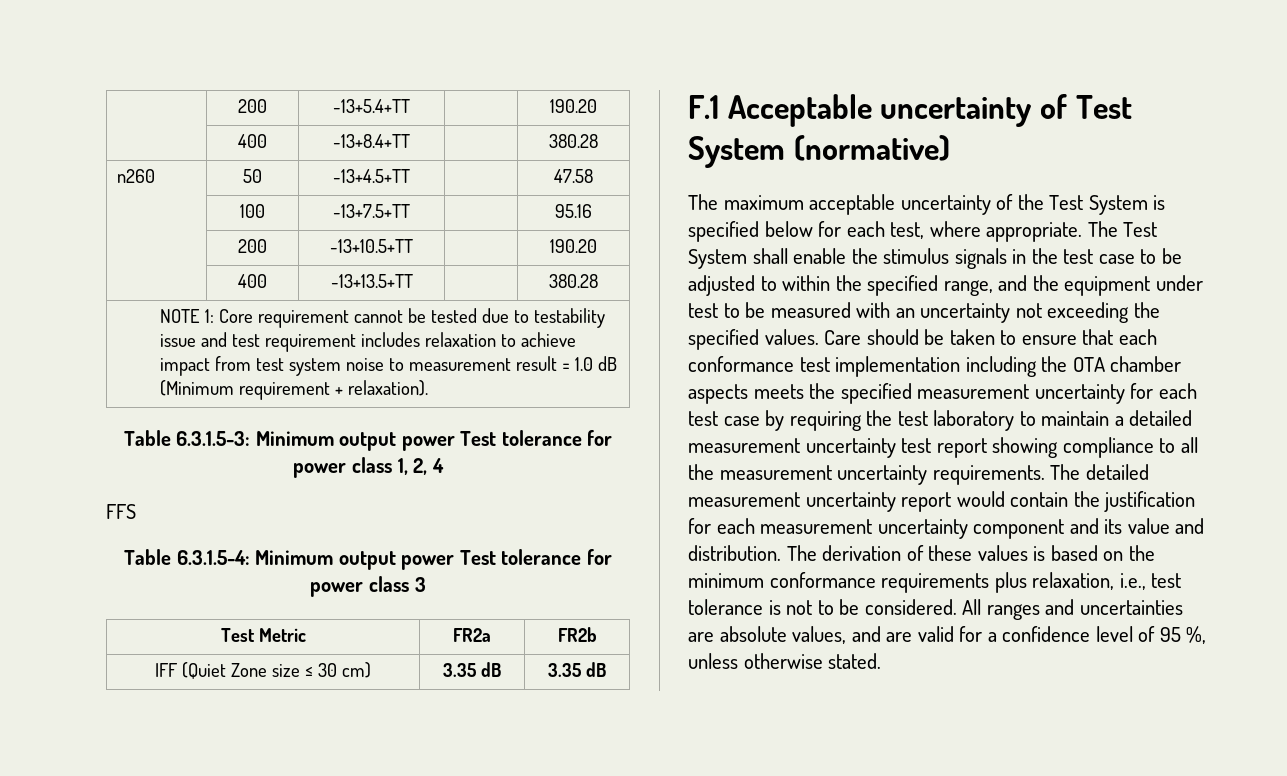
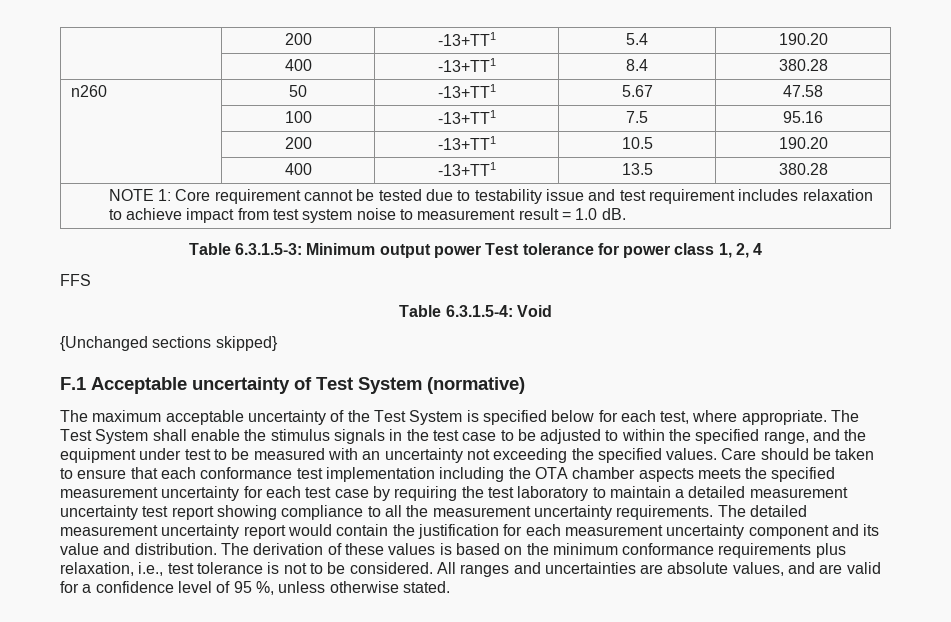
[238,99,267,113] [333,99,410,113] [550,99,597,113] [238,134,267,148] [333,134,410,148] | 200 | -13+5.4+TT | | 190.20 // | 400 | -13+8.4+TT | -> [284,33,312,45] [437,32,496,46] [626,33,648,45] [778,33,828,45] [284,59,312,71] [437,58,496,72] [626,59,648,71] | 200 | -13+TT1 | 5.4 | 190.20 // | 400 | -13+TT1 | 8.4
[333,169,410,183] -13+4.5+TT | -> [437,84,496,98] [621,85,653,97] -13+TT1 | 5.67
[333,204,411,218] -13+7.5+TT | -> [437,110,496,124] [626,111,648,123] -13+TT1 | 7.5
[330,239,413,253] [550,239,597,253] [238,274,267,288] [330,274,413,288] -13+10.5+TT | | 190.20 // | 400 | -13+13.5+TT | -> [437,136,496,150] [621,137,653,149] [778,137,828,149] [284,163,312,175] [437,162,496,176] [621,163,653,175] -13+TT1 | 10.5 | 190.20 // | 400 | -13+TT1 | 13.5
[597,356,617,371] [159,380,428,400] dB (Minimum requirement + relaxation). -> [601,208,626,220] dB.
[255,549,612,570] [310,576,426,597] [220,628,306,642] [453,628,491,642] [557,627,597,642] [155,662,371,679] [443,662,501,677] [548,662,606,677] Minimum output power Test tolerance for power class 3 // Test Metric | FR2a | FR2b // IFF (Quiet Zone size ≤ 30 cm) | 3.35 dB | 3.35 dB -> [516,305,552,317] [60,336,278,351] Void // {Unchanged sections skipped}

